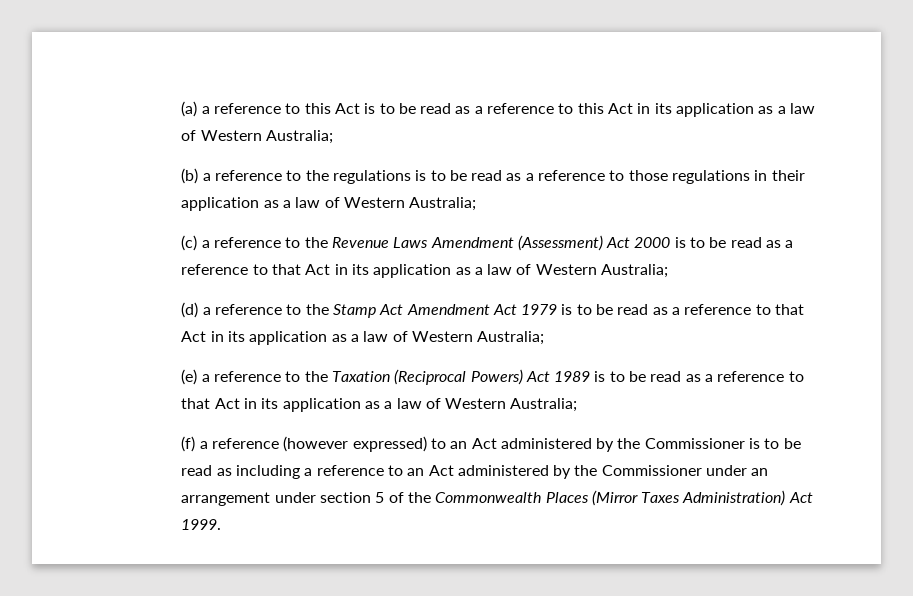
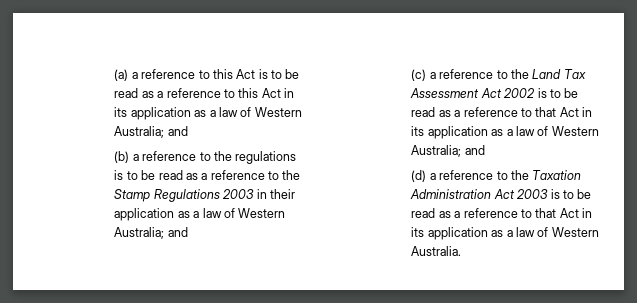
(333, 137) none -> [167,126,188,136] and
[628,170,751,184] those regulations -> [282,170,301,180] [114,189,255,202] the Stamp Regulations 2003
(477, 204) none -> [167,227,188,237] and
[331,235,671,251] Revenue Laws Amendment (Assessment) Act 2000 -> [532,69,586,79] [410,88,536,98] Land Tax Assessment Act 2002
(669, 271) none -> [464,145,485,155] and
[332,304,558,318] Stamp Act Amendment Act 1979 -> [532,170,582,180] [410,189,549,199] Taxation Administration Act 2003
[477,331,545,345] [181,369,804,385] [181,398,578,412] [181,436,801,452] [181,465,769,479] [181,490,813,506] [181,519,222,530] Australia; // (e) a reference to the Taxation (Reciprocal Powers) Act 1989 is to be read as a reference to that Act in its application as a law of Western Australia; // (f) a reference (however expressed) to an Act administered by the Commissioner is to be read as including a reference to an Act administered by the Commissioner under an arrangement under section 5 of the Commonwealth Places (Mirror Taxes Administration) Act 1999. -> [411,246,462,256] Australia.

